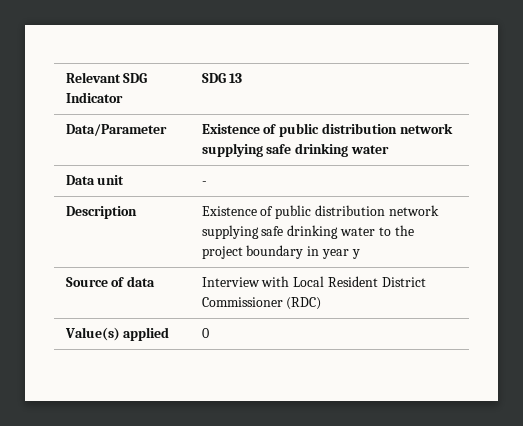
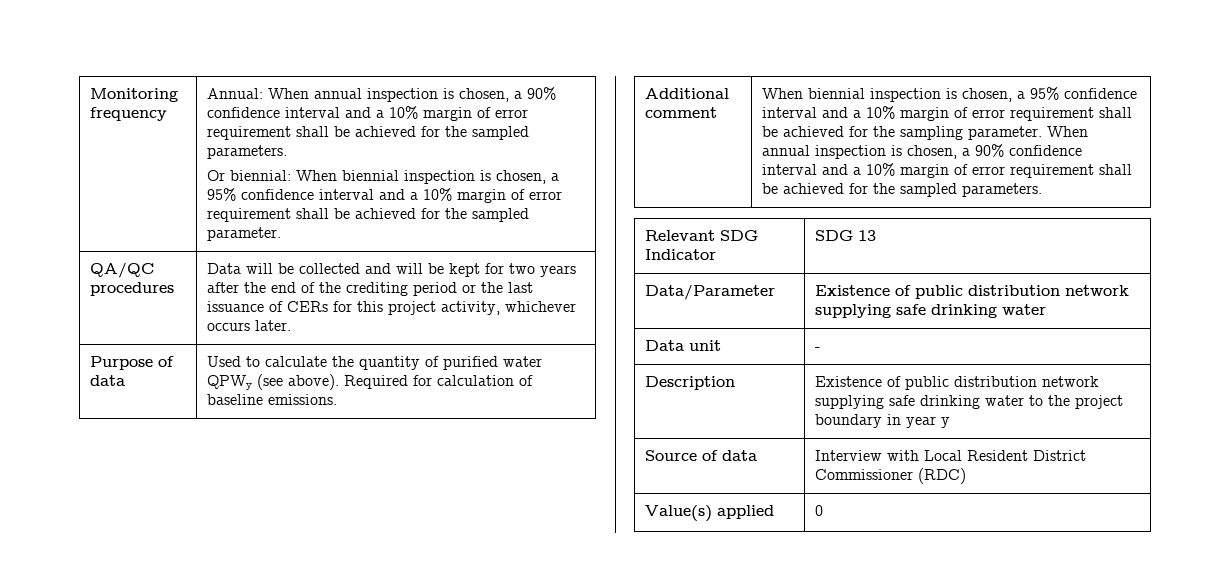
(65, 77) none -> [89,88,178,102] [89,107,167,121] [206,87,556,102] [206,106,528,121] [206,126,529,140] [206,145,287,159] [206,170,559,184] [206,188,562,203] [206,208,529,222] [206,227,281,241] [89,262,154,278] [89,282,174,296] [206,263,576,277] [206,282,533,296] [206,301,576,315] [206,320,291,331] [89,356,174,370] [89,375,125,386] [206,356,542,370] [206,374,533,390] [206,394,337,405] [644,88,729,99] [644,107,717,118] [761,87,1137,102] [761,106,1132,121] [761,126,1088,140] [761,144,1082,159] [761,163,1132,178] [761,183,1042,197] Monitoring frequency | Annual: When annual inspection is chosen, a 90% confidence interval and a 10% margin of error requirement shall be achieved for the sampled parameters. // Or biennial: When biennial inspection is chosen, a 95% confidence interval and a 10% margin of error requirement shall be achieved for the sampled parameter. // QA/QC procedures | Data will be collected and will be kept for two years after the end of the crediting period or the last issuance of CERs for this project activity, whichever occurs later. // Purpose of data | Used to calculate the quantity of purified water QPWy (see above). Required for calculation of baseline emissions. // Additional comment | When biennial inspection is chosen, a 95% confidence interval and a 10% margin of error requirement shall be achieved for the sampling parameter. When annual inspection is chosen, a 90% confidence interval and a 10% margin of error requirement shall be achieved for the sampled parameters. //

